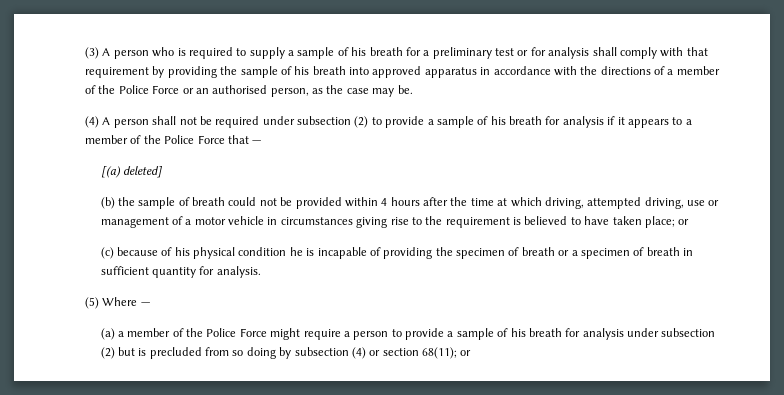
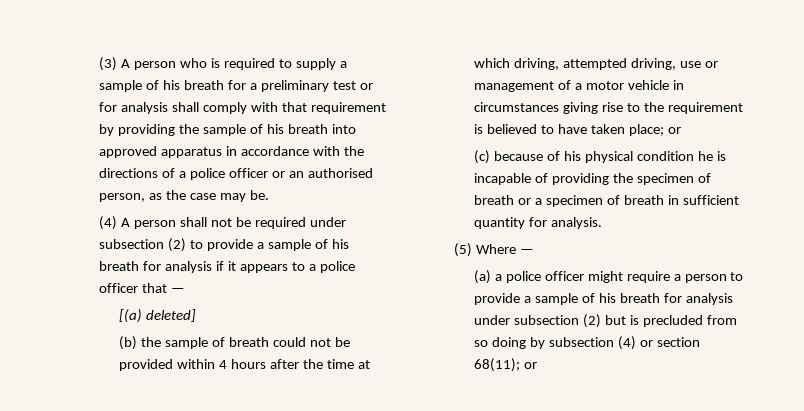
[676,66,720,75] [85,85,180,94] member of the Police Force -> [190,168,269,180] police officer
[85,135,225,144] member of the Police Force -> [319,261,355,273] [99,283,139,293] police officer
[127,328,267,337] member of the Police Force -> [505,271,584,283] police officer

